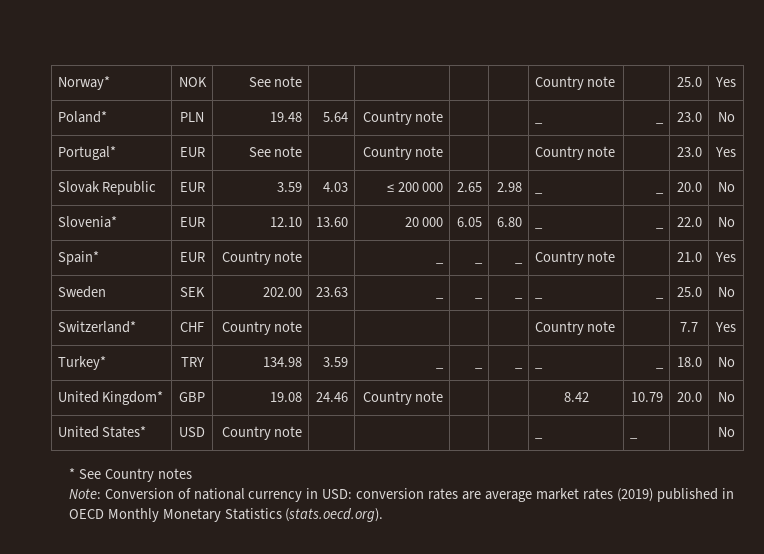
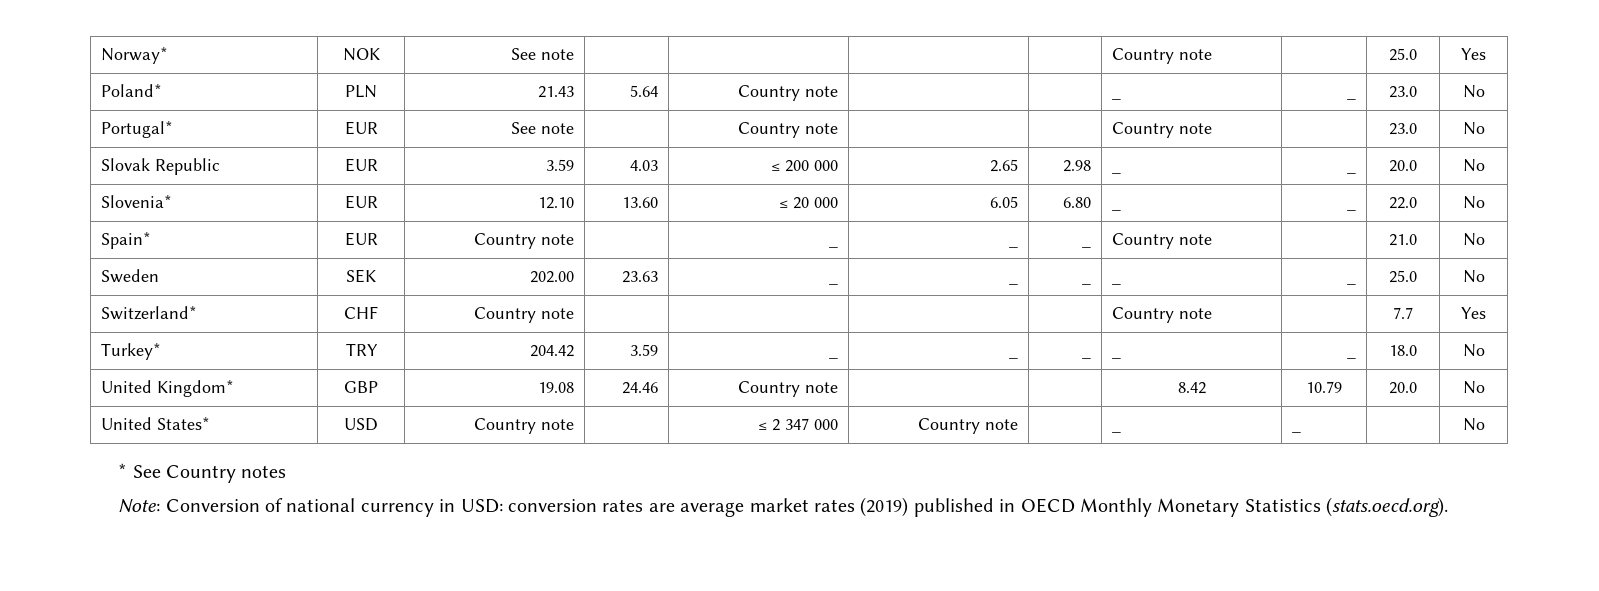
[270,112,303,122] 19.48 -> [538,86,575,98] 21.43
[715,147,736,157] Yes -> [1462,122,1485,135] No
(349, 222) none -> [779,200,789,208] ≤
[715,252,736,262] Yes -> [1462,233,1485,246] No
[263,357,303,367] 134.98 -> [530,345,575,357] 204.42
(303, 431) | -> [758,418,839,431] [918,418,1019,434] ≤ 2 347 000 | Country note

